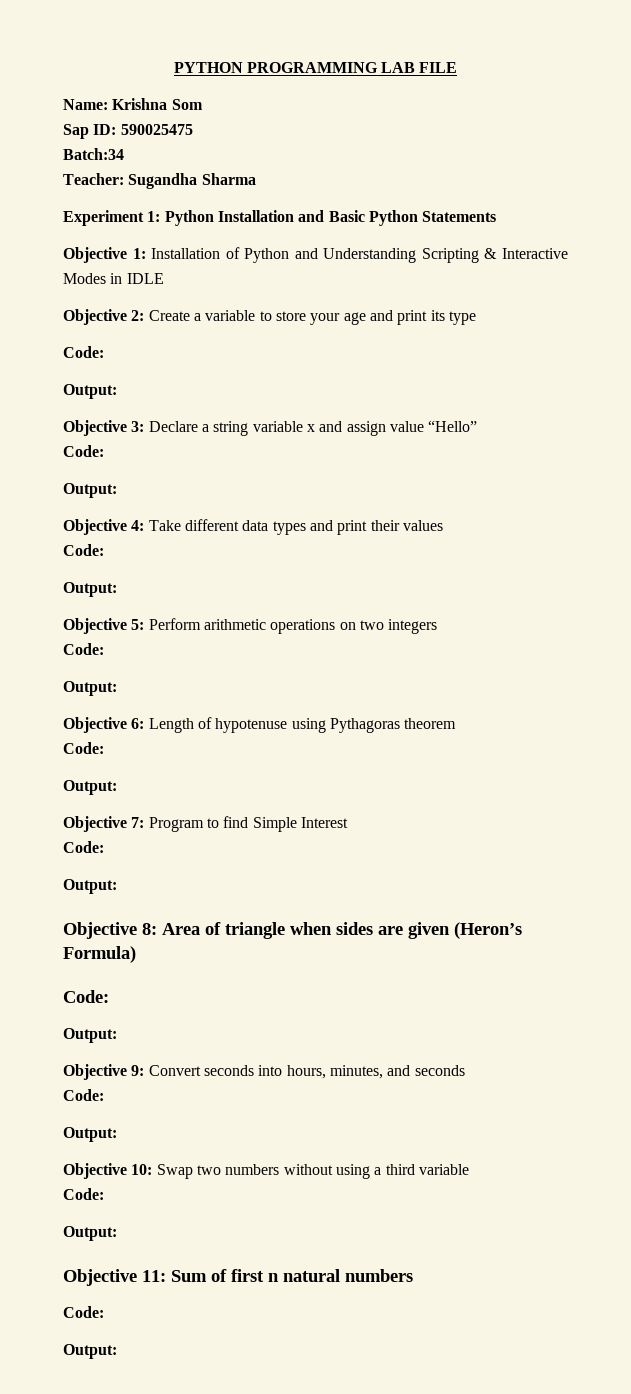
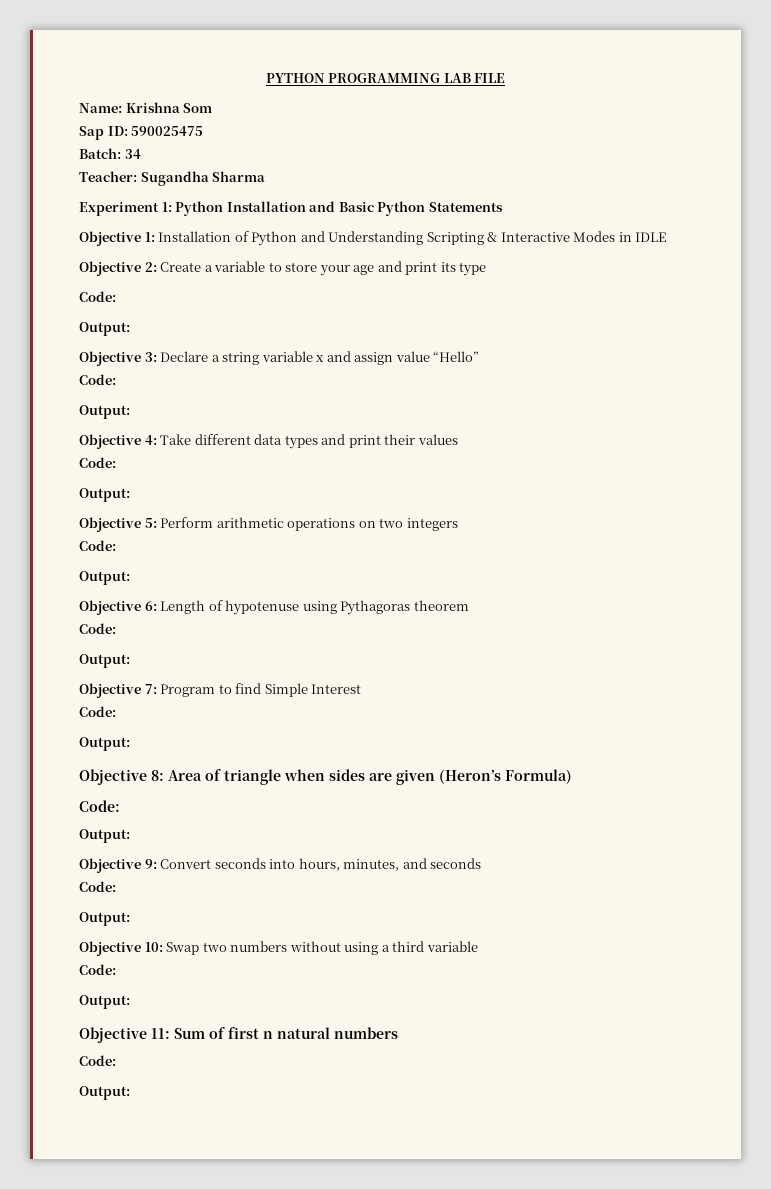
[63,148,124,160] Batch:34 -> [79,148,141,159] Batch: 34

